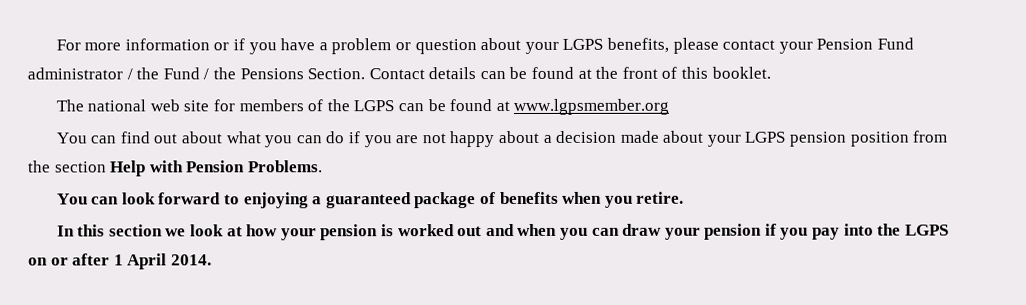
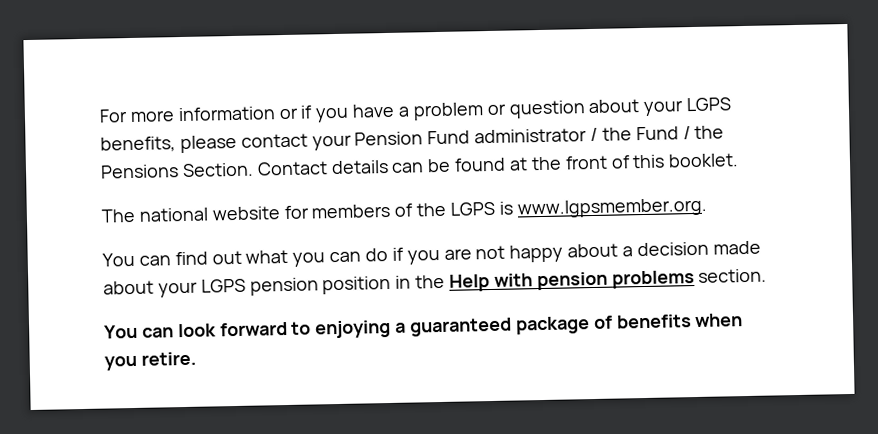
[149,99,210,112] web site -> [211,206,281,221] website
[397,98,670,115] can be found at www.lgpsmember.org -> [498,197,708,219] is www.lgpsmember.org.
[181,131,223,144] about -> (242, 257) none
[912,130,948,143] [28,160,323,177] from the section Help with Pension Problems. -> [395,268,768,292] in the Help with pension problems section.
[56,223,949,241] [28,253,212,270] // In this section we look at how your pension is worked out and when you can draw your pension if you pay into the LGPS on or after 1 April 2014. -> (196, 358) none

